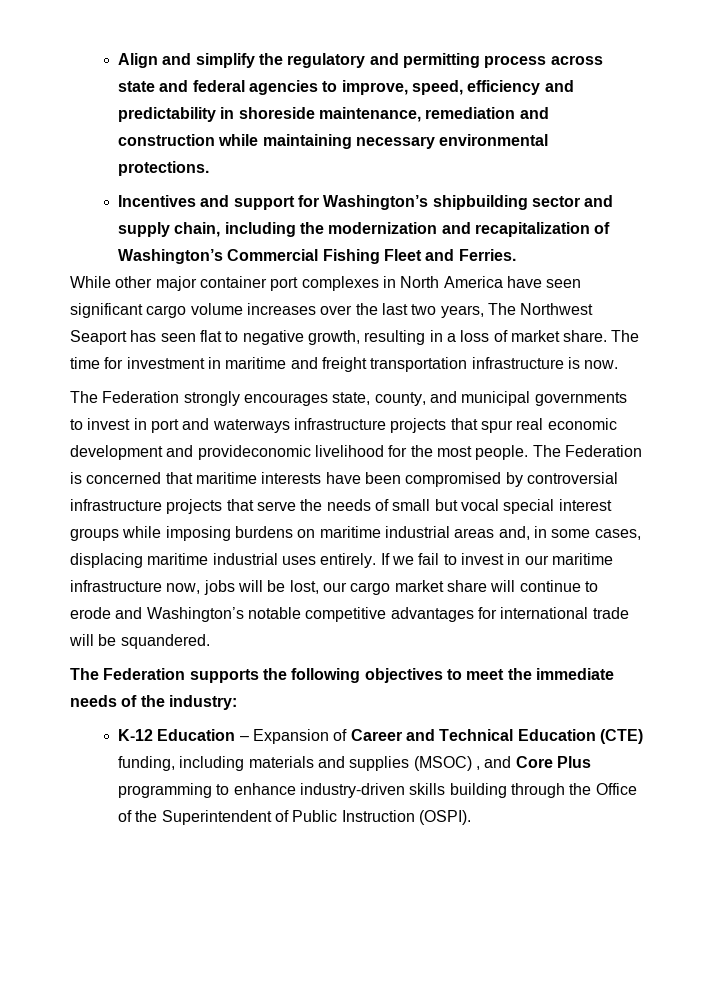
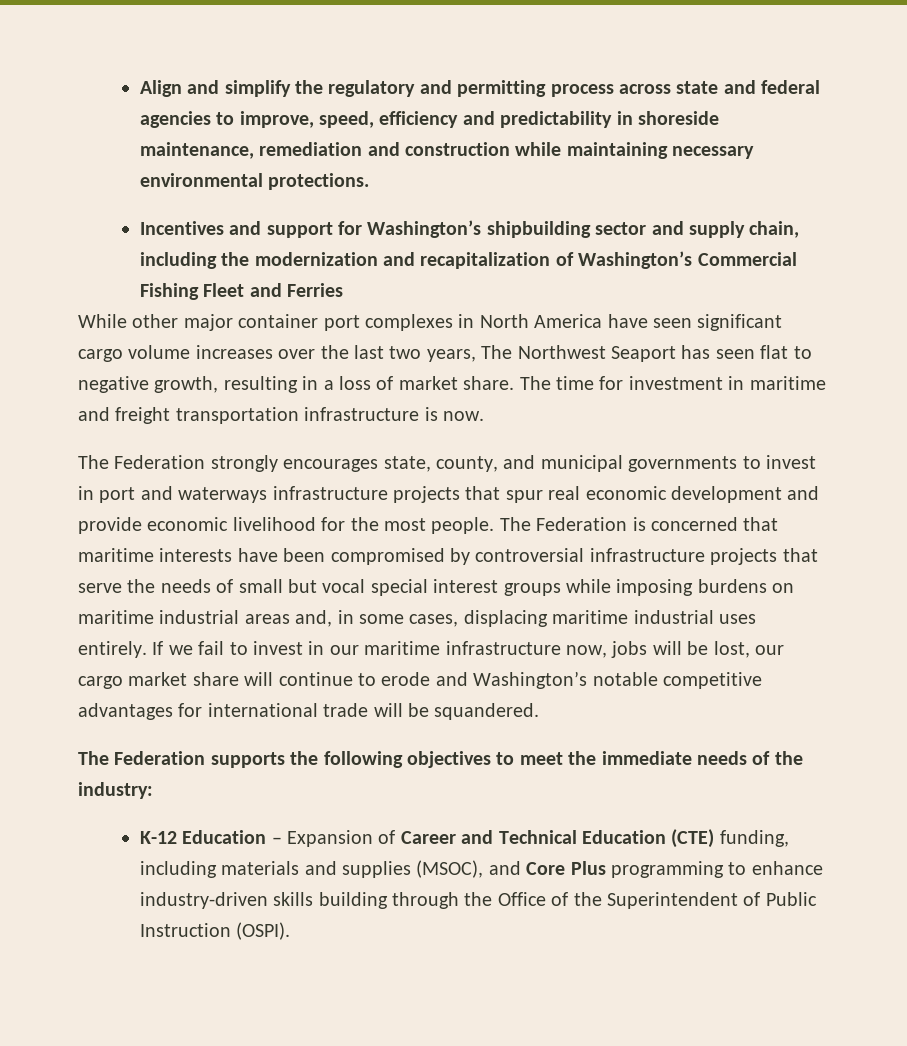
[458,249,516,261] Ferries. -> [287,283,344,297] Ferries
[197,445,311,460] provideconomic -> [78,517,229,534] provide economic
[413,756,481,771] (MSOC) , -> [416,860,484,878] (MSOC),

